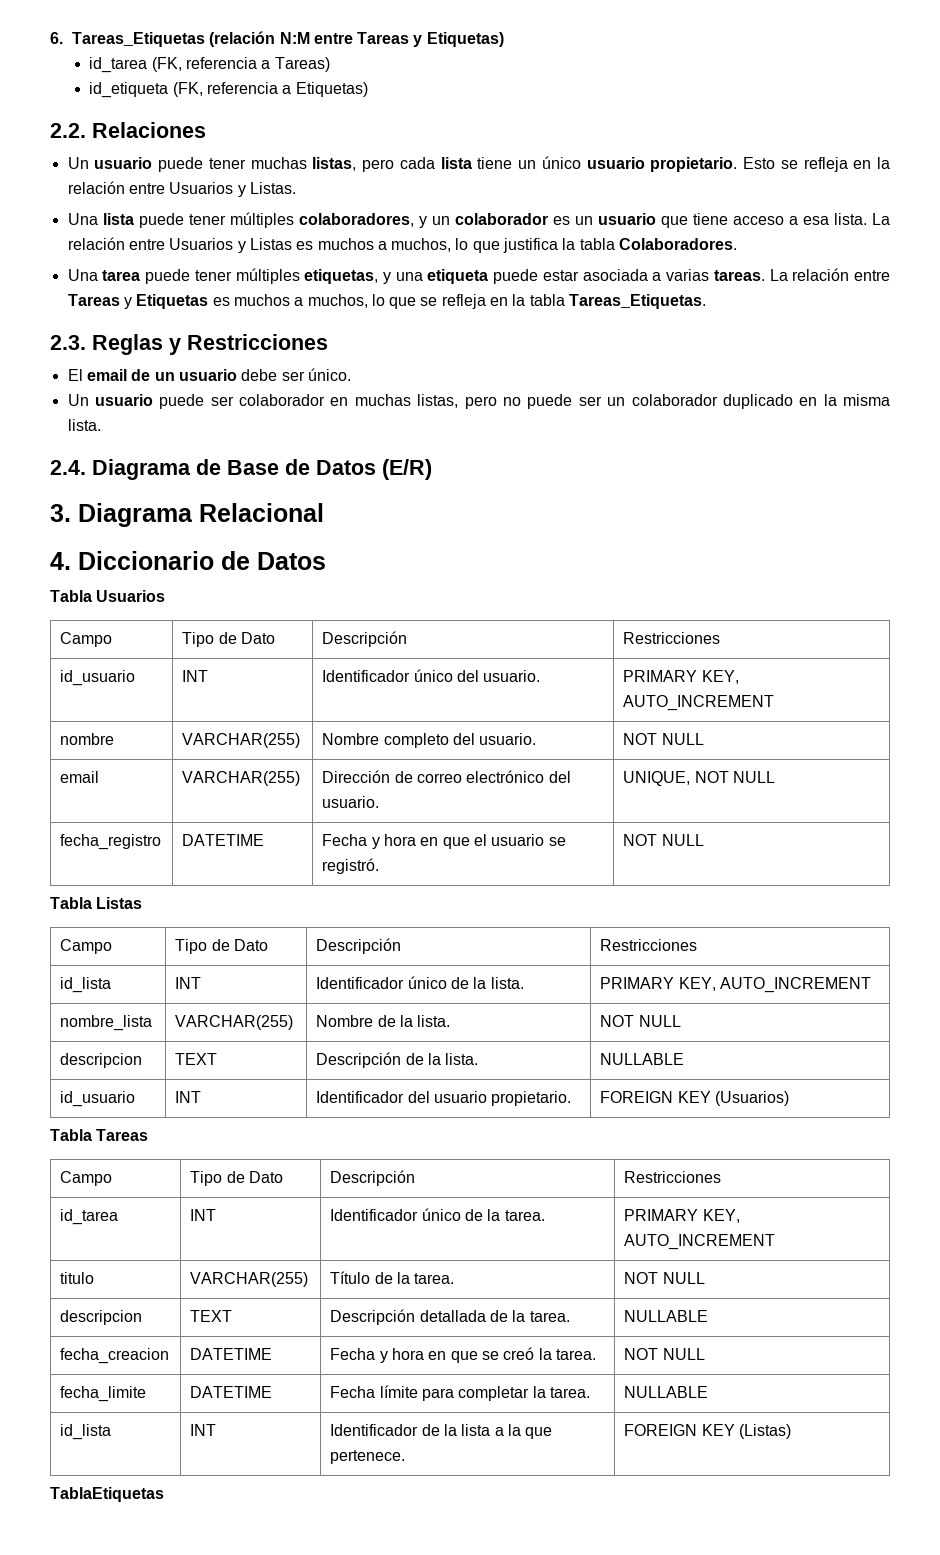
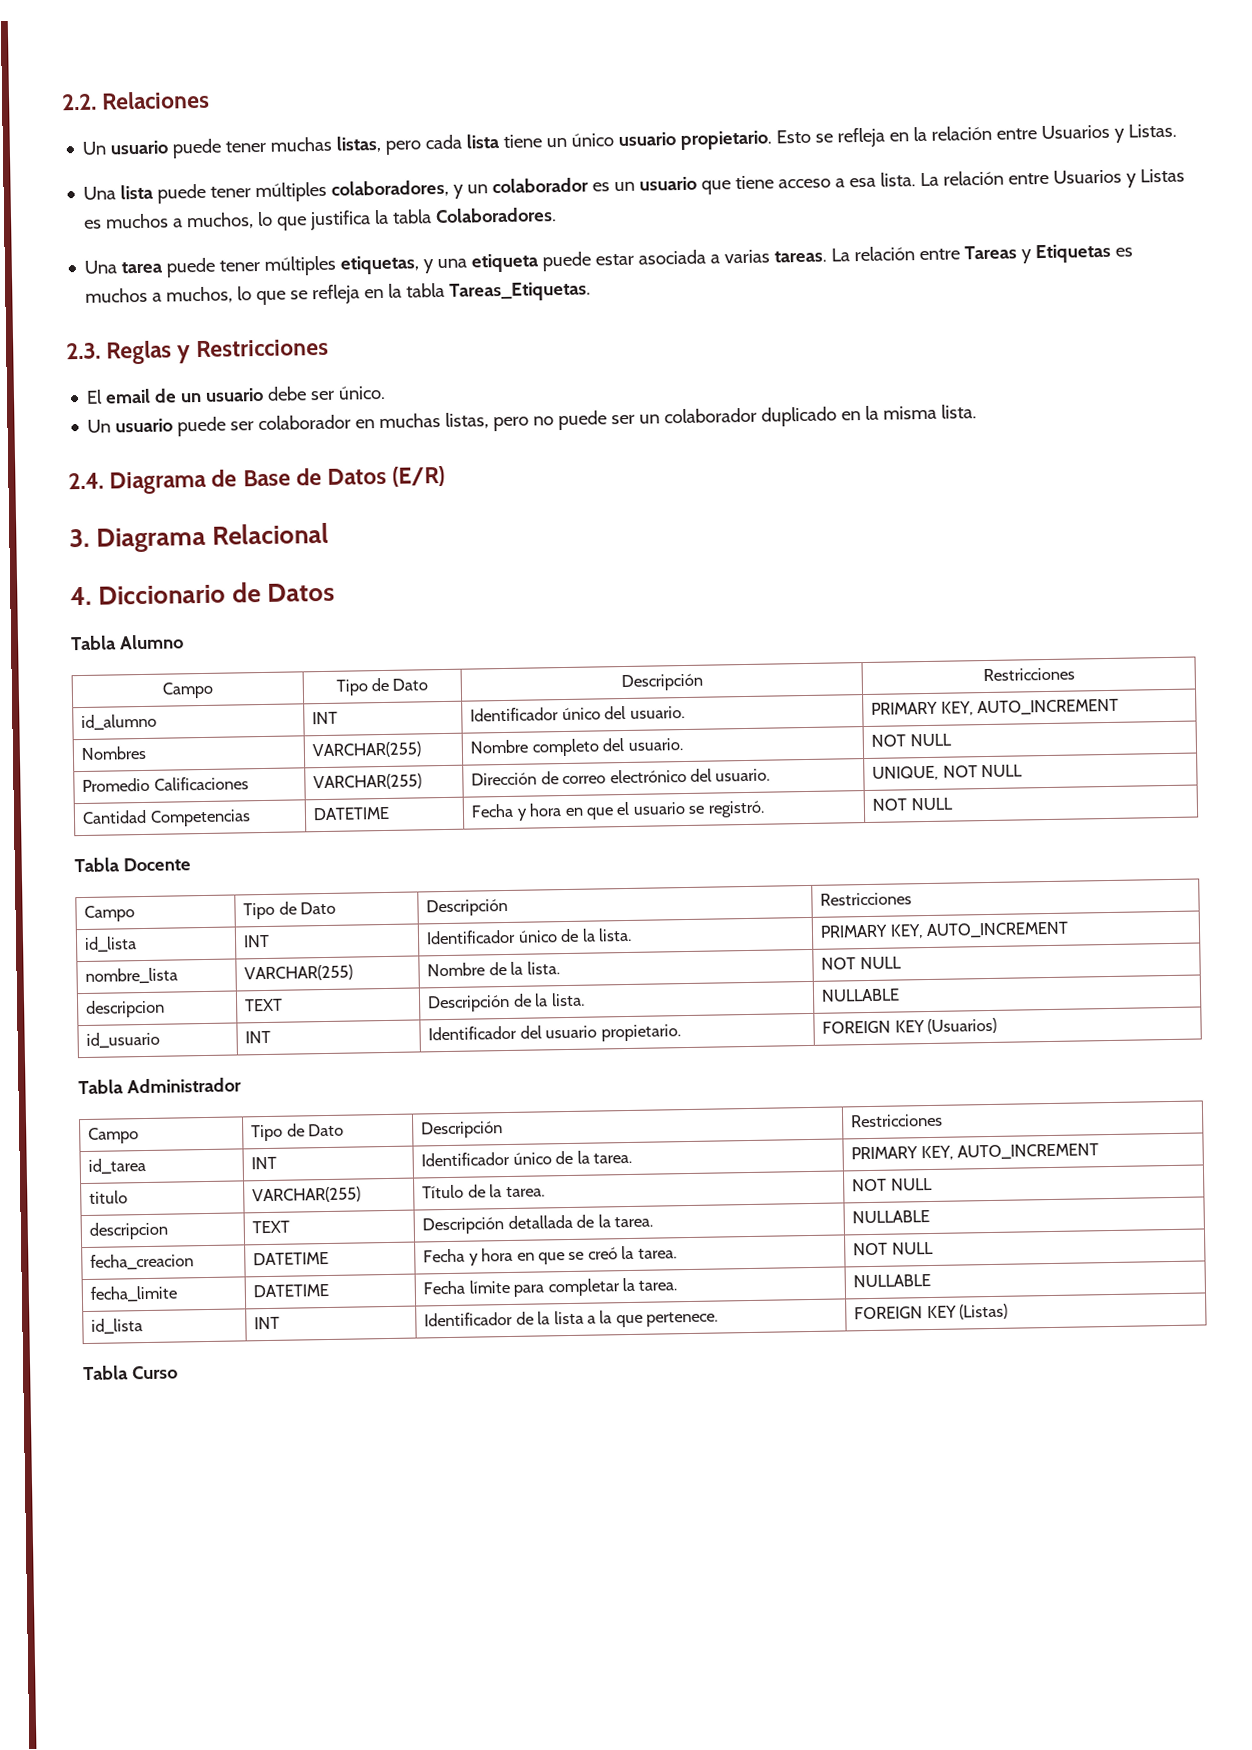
[50,31,504,47] [89,57,330,73] [89,82,368,98] 6. Tareas_Etiquetas (relación N:M entre Tareas y Etiquetas) // id_tarea (FK, referencia a Tareas) // id_etiqueta (FK, referencia a Etiquetas) // -> (61, 102) none
[96,590,166,602] [60,632,113,647] [182,632,276,647] [322,631,408,647] [623,632,721,644] [60,670,136,686] Usuarios // Campo | Tipo de Dato | Descripción | Restricciones // id_usuario -> [118,634,184,650] [162,681,214,699] [335,677,429,696] [620,673,703,692] [982,667,1075,682] [81,713,158,731] Alumno // Campo | Tipo de Dato | Descripción | Restricciones // id_alumno
[60,733,115,745] nombre -> [81,745,148,761] Nombres
[60,771,100,783] email -> [82,776,249,792] Promedio Calificaciones
[60,834,162,850] fecha_registro -> [82,809,251,827] Cantidad Competencias
[96,897,143,909] Listas -> [122,857,191,872] Docente
[96,1129,149,1141] Tareas -> [126,1077,242,1094] Administrador
[50,1487,164,1502] TablaEtiquetas -> [83,1365,178,1381] Tabla Curso

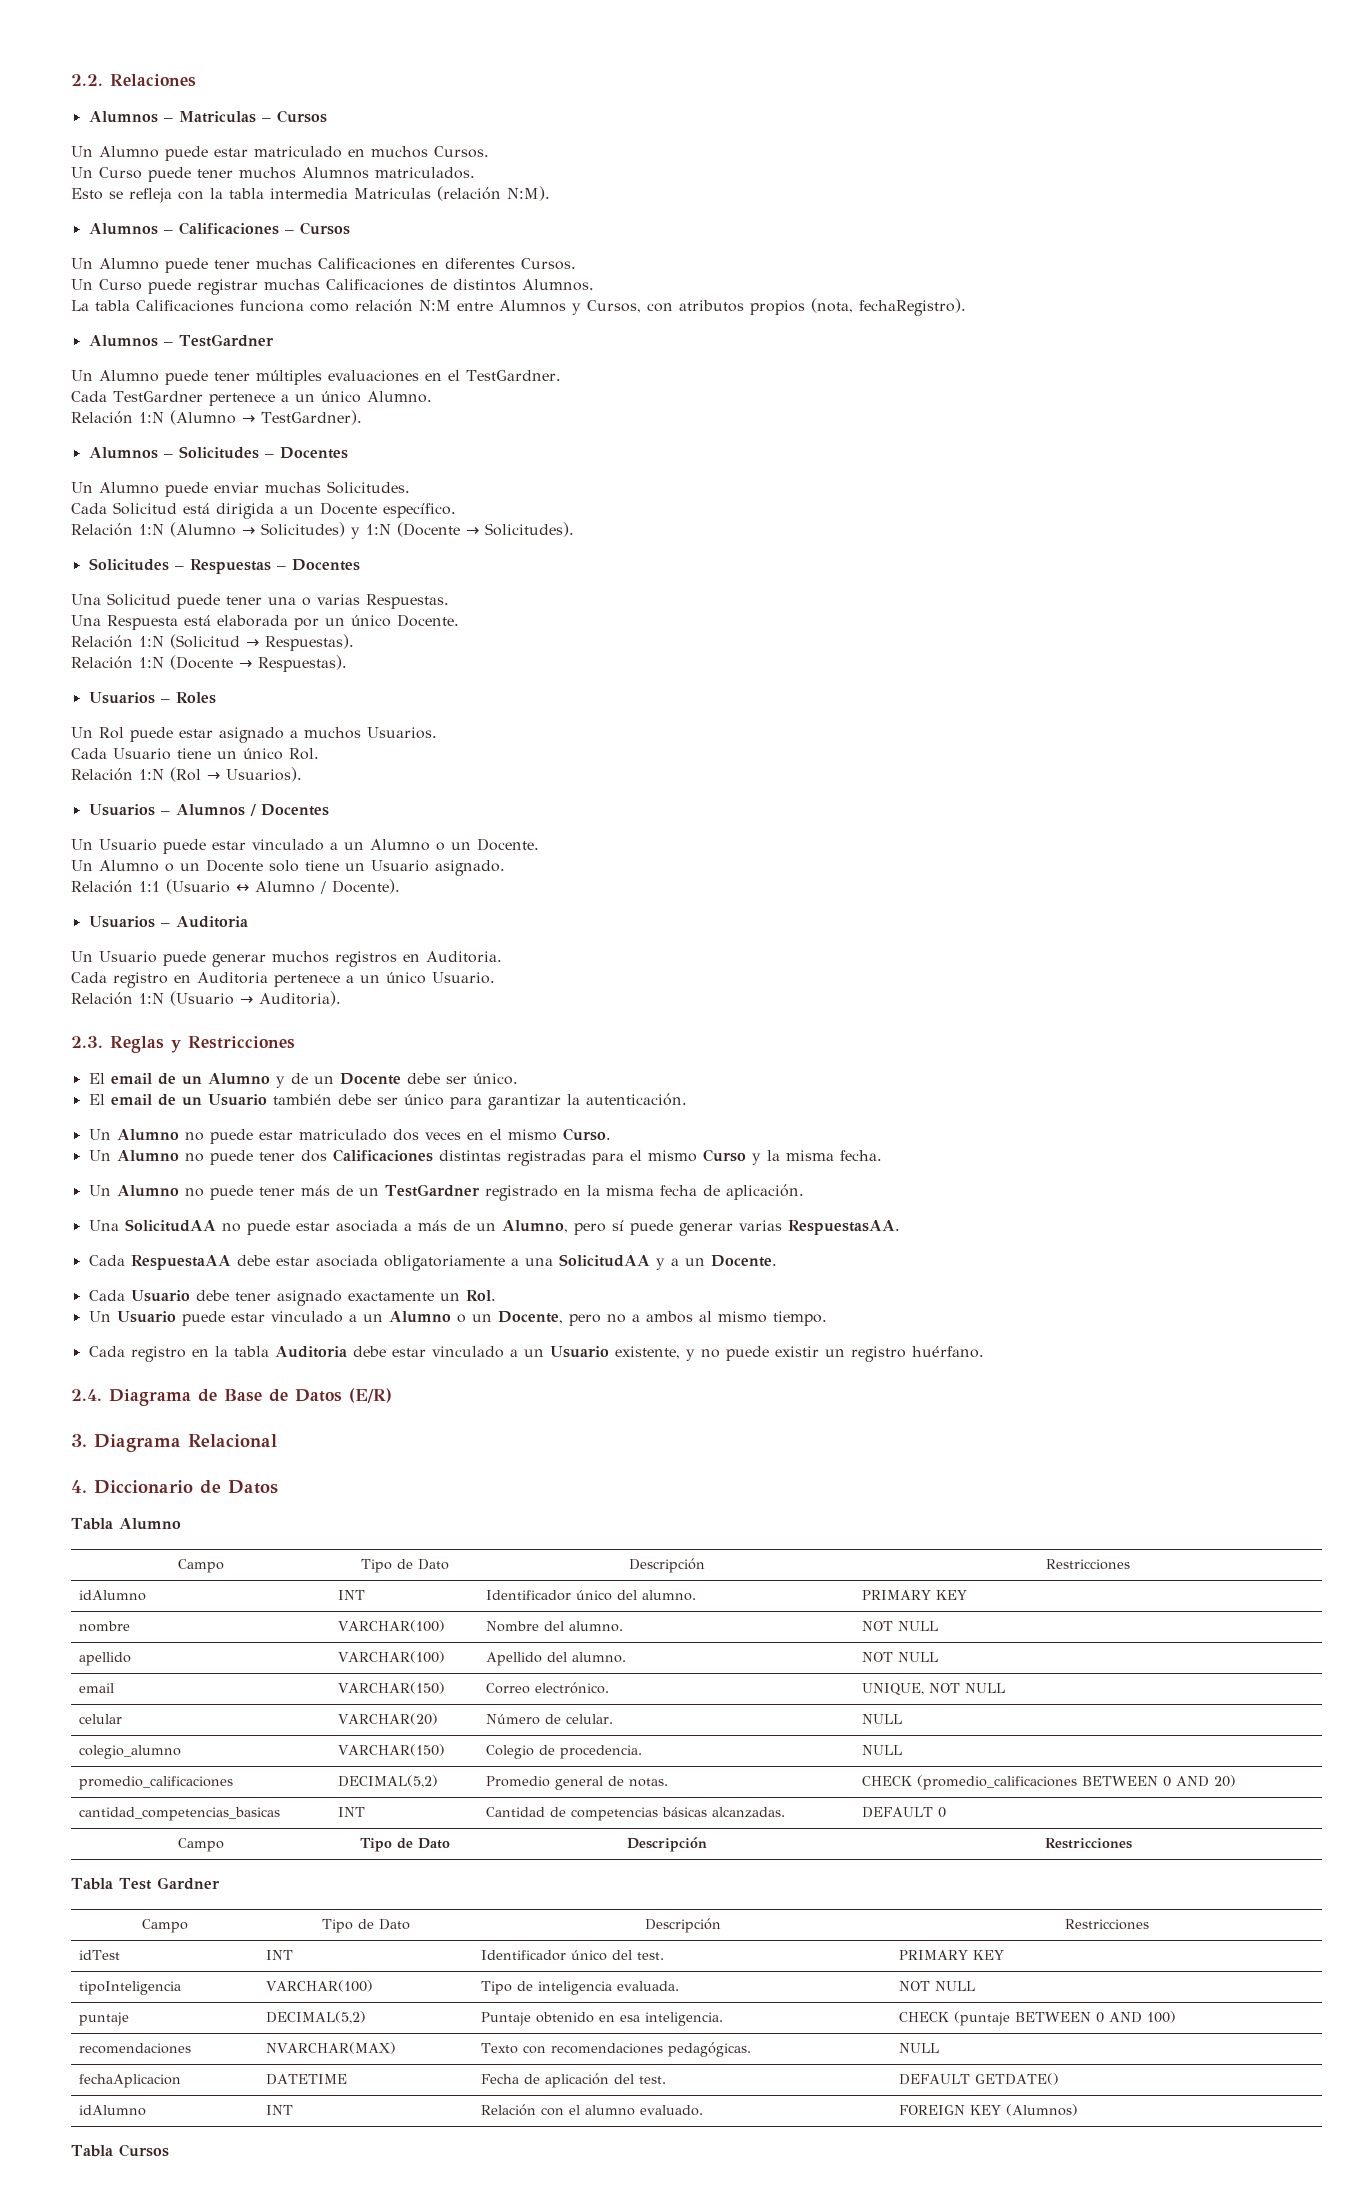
[82,123,1178,159] [83,168,1186,204] [84,207,558,231] [84,243,1134,278] [85,281,592,306] Un usuario puede tener muchas listas, pero cada lista tiene un único usuario propietario. Esto se refleja en la relación entre Usuarios y Listas. // Una lista puede tener múltiples colaboradores, y un colaborador es un usuario que tiene acceso a esa lista. La relación entre Usuarios y Listas es muchos a muchos, lo que justifica la tabla Colaboradores. // Una tarea puede tener múltiples etiquetas, y una etiqueta puede estar asociada a varias tareas. La relación entre Tareas y Etiquetas es muchos a muchos, lo que se refleja en la tabla Tareas_Etiquetas. -> [88,110,327,123] [71,146,489,161] [71,167,475,182] [71,186,550,203] [88,222,350,235] [71,258,576,273] [71,279,594,295] [71,298,966,316] [88,334,274,347] [71,370,561,385] [71,391,432,406] [71,410,362,425] [88,446,348,459] [71,481,410,497] [71,502,456,519] [71,522,574,539] [88,558,360,574] [71,593,449,609] [71,614,459,630] [71,634,354,651] [71,655,347,672] [88,692,216,704] [71,727,437,743] [71,748,319,760] [71,767,302,782] [88,804,329,816] [71,838,539,854] [71,859,505,876] [71,879,400,894] [88,916,248,928] [71,951,502,967] [71,972,495,988] [71,991,341,1006] Alumnos – Matriculas – Cursos // Un Alumno puede estar matriculado en muchos Cursos. // Un Curso puede tener muchos Alumnos matriculados. // Esto se refleja con la tabla intermedia Matriculas (relación N:M). // Alumnos – Calificaciones – Cursos // Un Alumno puede tener muchas Calificaciones en diferentes Cursos. // Un Curso puede registrar muchas Calificaciones de distintos Alumnos. // La tabla Calificaciones funciona como relación N:M entre Alumnos y Cursos, con atributos propios (nota, fechaRegistro). // Alumnos – TestGardner // Un Alumno puede tener múltiples evaluaciones en el TestGardner. // Cada TestGardner pertenece a un único Alumno. // Relación 1:N (Alumno → TestGardner). // Alumnos – Solicitudes – Docentes // Un Alumno puede enviar muchas Solicitudes. // Cada Solicitud está dirigida a un Docente específico. // Relación 1:N (Alumno → Solicitudes) y 1:N (Docente → Solicitudes). // Solicitudes – Respuestas – Docentes // Una Solicitud puede tener una o varias Respuestas. // Una Respuesta está elaborada por un único Docente. // Relación 1:N (Solicitud → Respuestas). // Relación 1:N (Docente → Respuestas). // Usuarios – Roles // Un Rol puede estar asignado a muchos Usuarios. // Cada Usuario tiene un único Rol. // Relación 1:N (Rol → Usuarios). // Usuarios – Alumnos / Docentes // Un Usuario puede estar vinculado a un Alumno o un Docente. // Un Alumno o un Docente solo tiene un Usuario asignado. // Relación 1:1 (Usuario ↔ Alumno / Docente). // Usuarios – Auditoria // Un Usuario puede generar muchos registros en Auditoria. // Cada registro en Auditoria pertenece a un único Usuario. // Relación 1:N (Usuario → Auditoria).
[205,385,387,402] [87,404,978,437] usuario debe ser único. // Un usuario puede ser colaborador en muchas listas, pero no puede ser un colaborador duplicado en la misma lista. -> [207,1073,518,1088] [88,1093,687,1110] [88,1128,611,1144] [88,1149,882,1166] [88,1184,804,1201] [88,1219,900,1236] [88,1254,777,1271] [88,1290,496,1306] [88,1311,827,1326] [88,1346,984,1362] Alumno y de un Docente debe ser único. // El email de un Usuario también debe ser único para garantizar la autenticación. // Un Alumno no puede estar matriculado dos veces en el mismo Curso. // Un Alumno no puede tener dos Calificaciones distintas registradas para el mismo Curso y la misma fecha. // Un Alumno no puede tener más de un TestGardner registrado en la misma fecha de aplicación. // Una SolicitudAA no puede estar asociada a más de un Alumno, pero sí puede generar varias RespuestasAA. // Cada RespuestaAA debe estar asociada obligatoriamente a una SolicitudAA y a un Docente. // Cada Usuario debe tener asignado exactamente un Rol. // Un Usuario puede estar vinculado a un Alumno o un Docente, pero no a ambos al mismo tiempo. // Cada registro en la tabla Auditoria debe estar vinculado a un Usuario existente, y no puede existir un registro huérfano.
[81,713,158,731] [312,711,339,725] [470,705,685,722] [871,698,1120,716] [81,745,148,761] [312,741,423,759] [470,738,683,757] [871,733,952,747] [82,776,249,792] [313,773,423,791] [471,768,771,786] [872,764,1024,781] [82,809,251,827] [313,806,391,821] [471,800,765,821] [872,797,953,811] [74,857,191,873] [84,905,136,922] [243,901,337,920] [426,898,509,917] [820,892,913,906] [84,936,138,952] [243,934,271,948] [426,927,632,945] [820,921,1070,939] [85,967,179,984] [244,964,354,982] [427,961,560,977] [821,956,902,970] [86,999,166,1018] [245,998,284,1012] [427,992,585,1013] [821,988,901,1002] [86,1031,161,1048] [245,1030,272,1044] [428,1024,681,1042] [822,1017,998,1035] [78,1077,242,1095] [88,1127,140,1144] [251,1123,345,1142] [421,1121,504,1139] [851,1113,944,1128] [88,1157,147,1174] [251,1156,278,1170] [421,1150,632,1167] [851,1143,1100,1161] [89,1190,129,1204] [252,1186,362,1204] [422,1184,545,1199] [852,1177,933,1192] [89,1221,169,1240] [252,1220,291,1234] [422,1214,653,1235] [852,1209,931,1224] [90,1253,195,1270] [253,1251,330,1266] [423,1245,677,1266] [853,1241,934,1256] [90,1285,178,1302] [253,1283,330,1298] [423,1277,678,1297] [853,1273,932,1288] [91,1318,144,1334] [254,1316,281,1330] [424,1310,719,1328] [854,1303,1009,1320] [83,1365,178,1381] id_alumno | INT | Identificador único del usuario. | PRIMARY KEY, AUTO_INCREMENT // Nombres | VARCHAR(255) | Nombre completo del usuario. | NOT NULL // Promedio Calificaciones | VARCHAR(255) | Dirección de correo electrónico del usuario. | UNIQUE, NOT NULL // Cantidad Competencias | DATETIME | Fecha y hora en que el usuario se registró. | NOT NULL // Tabla Docente // Campo | Tipo de Dato | Descripción | Restricciones // id_lista | INT | Identificador único de la lista. | PRIMARY KEY, AUTO_INCREMENT // nombre_lista | VARCHAR(255) | Nombre de la lista. | NOT NULL // descripcion | TEXT | Descripción de la lista. | NULLABLE // id_usuario | INT | Identificador del usuario propietario. | FOREIGN KEY (Usuarios) // Tabla Administrador // Campo | Tipo de Dato | Descripción | Restricciones // id_tarea | INT | Identificador único de la tarea. | PRIMARY KEY, AUTO_INCREMENT // titulo | VARCHAR(255) | Título de la tarea. | NOT NULL // descripcion | TEXT | Descripción detallada de la tarea. | NULLABLE // fecha_creacion | DATETIME | Fecha y hora en que se creó la tarea. | NOT NULL // fecha_limite | DATETIME | Fecha límite para completar la tarea. | NULLABLE // id_lista | INT | Identificador de la lista a la que pertenece. | FOREIGN KEY (Listas) // Tabla Curso -> [78,1590,146,1601] [337,1590,365,1600] [485,1590,696,1601] [861,1590,967,1600] [78,1621,130,1632] [337,1620,445,1632] [485,1621,623,1632] [861,1621,938,1631] [78,1652,131,1666] [337,1651,445,1663] [485,1652,626,1666] [861,1652,938,1662] [78,1683,114,1693] [337,1682,445,1694] [485,1682,609,1694] [861,1683,1005,1696] [78,1714,122,1724] [337,1713,438,1725] [485,1714,613,1725] [861,1714,902,1724] [78,1745,181,1759] [337,1744,445,1756] [485,1745,642,1759] [861,1745,902,1755] [78,1776,233,1790] [337,1775,438,1788] [485,1776,668,1790] [861,1775,1236,1790] [78,1807,280,1821] [337,1807,365,1817] [485,1807,785,1821] [861,1807,946,1818] [178,1838,224,1852] [359,1838,450,1852] [626,1837,707,1852] [1044,1838,1132,1849] [71,1877,220,1890] [142,1919,188,1933] [322,1919,410,1933] [644,1918,721,1933] [1064,1919,1149,1930] [78,1950,120,1960] [265,1950,293,1960] [480,1950,664,1961] [898,1950,1004,1960] [78,1981,181,1995] [265,1980,373,1992] [480,1981,679,1995] [898,1981,975,1991] [78,2012,129,2026] [265,2011,366,2024] [480,2012,723,2026] [898,2011,1176,2026] [78,2043,191,2054] [265,2042,396,2054] [480,2042,751,2057] [898,2043,939,2053] [78,2074,181,2088] [265,2074,347,2085] [480,2073,666,2088] [898,2073,1059,2085] [78,2105,146,2116] [265,2105,293,2115] [480,2104,703,2116] [898,2104,1078,2116] [71,2144,169,2157] idAlumno | INT | Identificador único del alumno. | PRIMARY KEY // nombre | VARCHAR(100) | Nombre del alumno. | NOT NULL // apellido | VARCHAR(100) | Apellido del alumno. | NOT NULL // email | VARCHAR(150) | Correo electrónico. | UNIQUE, NOT NULL // celular | VARCHAR(20) | Número de celular. | NULL // colegio_alumno | VARCHAR(150) | Colegio de procedencia. | NULL // promedio_calificaciones | DECIMAL(5,2) | Promedio general de notas. | CHECK (promedio_calificaciones BETWEEN 0 AND 20) // cantidad_competencias_basicas | INT | Cantidad de competencias básicas alcanzadas. | DEFAULT 0 // Campo | Tipo de Dato | Descripción | Restricciones // Tabla Test Gardner // Campo | Tipo de Dato | Descripción | Restricciones // idTest | INT | Identificador único del test. | PRIMARY KEY // tipoInteligencia | VARCHAR(100) | Tipo de inteligencia evaluada. | NOT NULL // puntaje | DECIMAL(5,2) | Puntaje obtenido en esa inteligencia. | CHECK (puntaje BETWEEN 0 AND 100) // recomendaciones | NVARCHAR(MAX) | Texto con recomendaciones pedagógicas. | NULL // fechaAplicacion | DATETIME | Fecha de aplicación del test. | DEFAULT GETDATE() // idAlumno | INT | Relación con el alumno evaluado. | FOREIGN KEY (Alumnos) // Tabla Cursos

